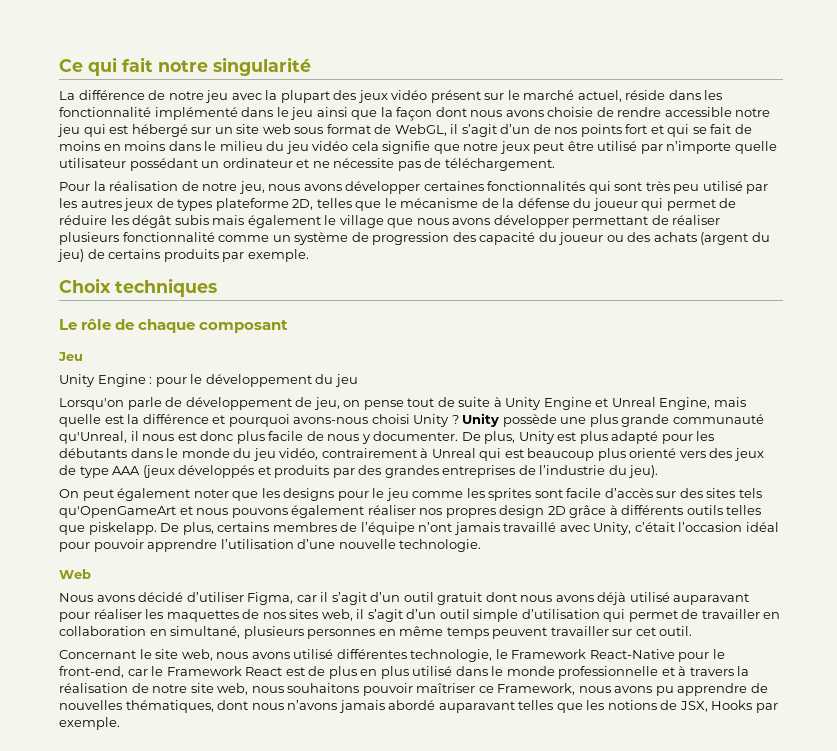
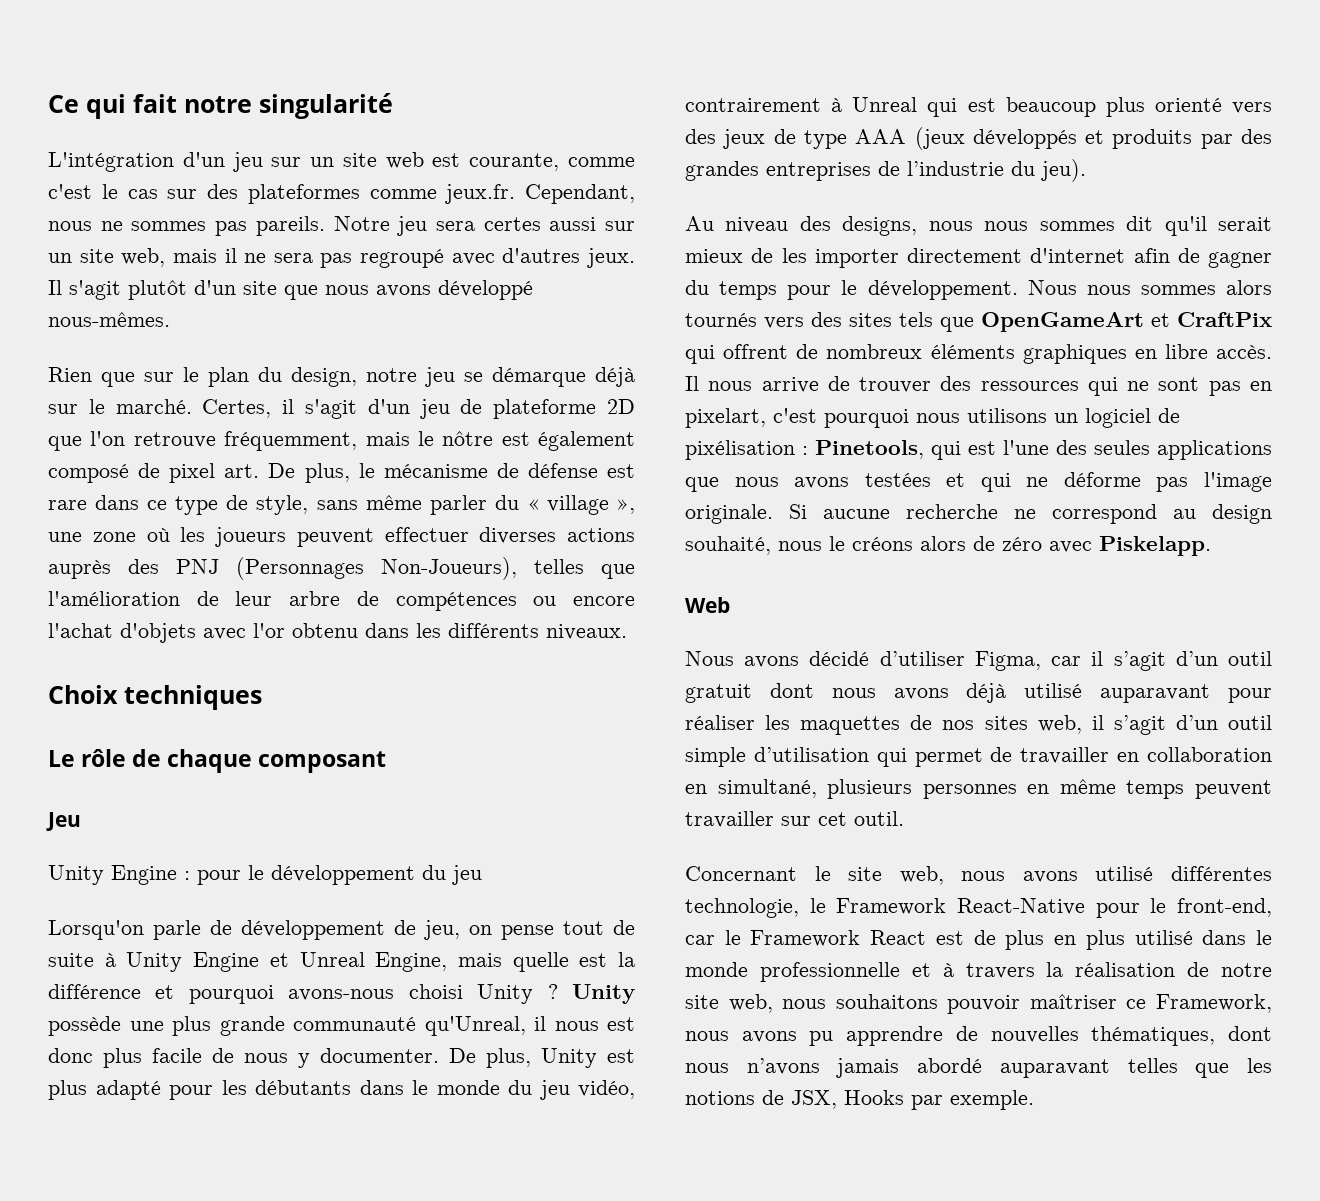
[59,90,723,103] [59,107,771,121] [57,124,752,137] [59,141,777,154] [59,158,555,171] [59,181,769,194] [59,198,737,211] [59,215,721,228] [59,232,770,245] [57,249,309,262] La différence de notre jeu avec la plupart des jeux vidéo présent sur le marché actuel, réside dans les fonctionnalité implémenté dans le jeu ainsi que la façon dont nous avons choisie de rendre accessible notre jeu qui est hébergé sur un site web sous format de WebGL, il s’agit d’un de nos points fort et qui se fait de moins en moins dans le milieu du jeu vidéo cela signifie que notre jeux peut être utilisé par n’importe quelle utilisateur possédant un ordinateur et ne nécessite pas de téléchargement. // Pour la réalisation de notre jeu, nous avons développer certaines fonctionnalités qui sont très peu utilisé par les autres jeux de types plateforme 2D, telles que le mécanisme de la défense du joueur qui permet de réduire les dégât subis mais également le village que nous avons développer permettant de réaliser plusieurs fonctionnalité comme un système de progression des capacité du joueur ou des achats (argent du jeu) de certains produits par exemple. -> [48,152,635,172] [48,184,635,204] [48,216,635,236] [48,248,635,268] [48,280,533,300] [48,312,170,327] [48,367,635,387] [48,399,635,419] [48,431,635,451] [48,463,636,483] [48,495,635,515] [48,527,635,547] [48,557,635,580] [48,591,635,611] [48,623,627,643] L'intégration d'un jeu sur un site web est courante, comme c'est le cas sur des plateformes comme jeux.fr. Cependant, nous ne sommes pas pareils. Notre jeu sera certes aussi sur un site web, mais il ne sera pas regroupé avec d'autres jeux. Il s'agit plutôt d'un site que nous avons développé nous-mêmes. // Rien que sur le plan du design, notre jeu se démarque déjà sur le marché. Certes, il s'agit d'un jeu de plateforme 2D que l'on retrouve fréquemment, mais le nôtre est également composé de pixel art. De plus, le mécanisme de défense est rare dans ce type de style, sans même parler du « village », une zone où les joueurs peuvent effectuer diverses actions auprès des PNJ (Personnages Non-Joueurs), telles que l'amélioration de leur arbre de compétences ou encore l'achat d'objets avec l'or obtenu dans les différents niveaux.
[59,488,762,501] [59,505,762,518] [59,522,779,535] [59,539,482,552] On peut également noter que les designs pour le jeu comme les sprites sont facile d’accès sur des sites tels qu'OpenGameArt et nous pouvons également réaliser nos propres design 2D grâce à différents outils telles que piskelapp. De plus, certains membres de l’équipe n’ont jamais travaillé avec Unity, c’était l’occasion idéal pour pouvoir apprendre l’utilisation d’une nouvelle technologie. -> [685,216,1272,236] [685,248,1272,268] [685,280,1272,300] [685,312,1272,332] [685,344,1272,364] [685,376,1272,396] [685,408,1180,428] [685,440,1272,460] [685,472,1272,492] [685,504,1272,524] [685,536,1211,556] Au niveau des designs, nous nous sommes dit qu'il serait mieux de les importer directement d'internet afin de gagner du temps pour le développement. Nous nous sommes alors tournés vers des sites tels que OpenGameArt et CraftPix qui offrent de nombreux éléments graphiques en libre accès. Il nous arrive de trouver des ressources qui ne sont pas en pixelart, c'est pourquoi nous utilisons un logiciel de pixélisation : Pinetools, qui est l'une des seules applications que nous avons testées et qui ne déforme pas l'image originale. Si aucune recherche ne correspond au design souhaité, nous le créons alors de zéro avec Piskelapp.

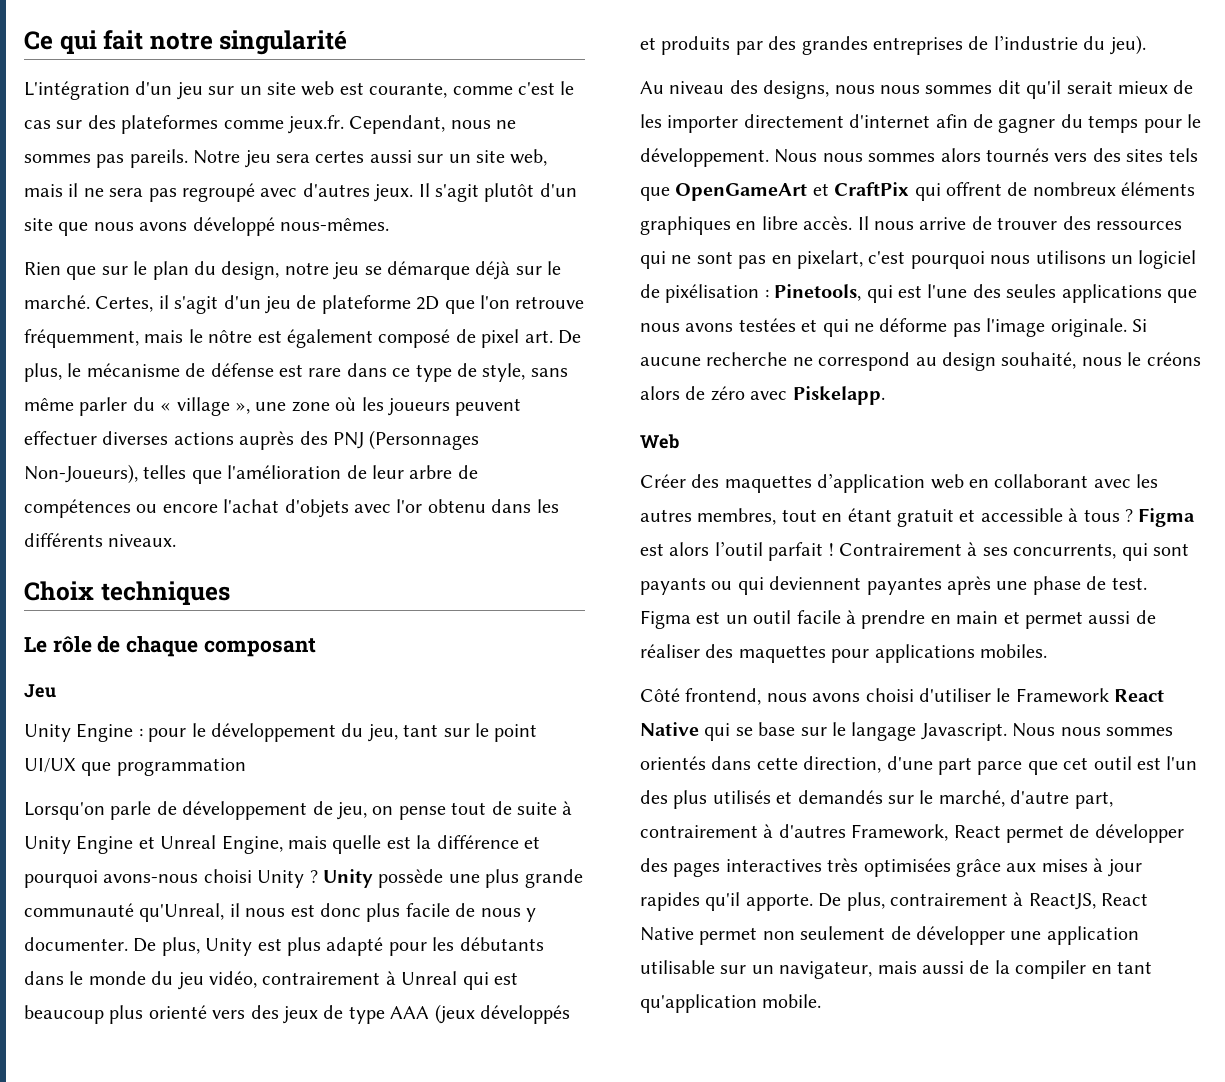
[452,865,482,885] jeu -> [367,723,538,742] [24,758,246,776] jeu, tant sur le point UI/UX que programmation
[685,651,1272,671] [685,683,1272,703] [685,715,1272,735] [685,747,1272,767] [685,779,1272,799] [685,811,904,828] [685,866,1272,885] [685,898,1272,918] [685,930,1272,950] [685,962,1272,982] [685,994,1272,1014] [685,1026,1272,1046] [685,1058,1272,1078] [685,1090,1034,1110] Nous avons décidé d’utiliser Figma, car il s’agit d’un outil gratuit dont nous avons déjà utilisé auparavant pour réaliser les maquettes de nos sites web, il s’agit d’un outil simple d’utilisation qui permet de travailler en collaboration en simultané, plusieurs personnes en même temps peuvent travailler sur cet outil. // Concernant le site web, nous avons utilisé différentes technologie, le Framework React-Native pour le front-end, car le Framework React est de plus en plus utilisé dans le monde professionnelle et à travers la réalisation de notre site web, nous souhaitons pouvoir maîtriser ce Framework, nous avons pu apprendre de nouvelles thématiques, dont nous n’avons jamais abordé auparavant telles que les notions de JSX, Hooks par exemple. -> [640,473,1159,493] [640,508,1196,527] [640,541,1189,561] [640,576,1147,595] [640,610,1156,629] [640,644,1047,663] [640,688,1165,705] [640,722,1173,741] [640,756,1198,775] [640,790,1113,809] [640,824,1184,843] [640,858,1142,877] [640,892,1149,911] [640,926,1139,945] [640,960,1152,979] [640,994,822,1013] Créer des maquettes d’application web en collaborant avec les autres membres, tout en étant gratuit et accessible à tous ? Figma est alors l’outil parfait ! Contrairement à ses concurrents, qui sont payants ou qui deviennent payantes après une phase de test. Figma est un outil facile à prendre en main et permet aussi de réaliser des maquettes pour applications mobiles. // Côté frontend, nous avons choisi d'utiliser le Framework React Native qui se base sur le langage Javascript. Nous nous sommes orientés dans cette direction, d'une part parce que cet outil est l'un des plus utilisés et demandés sur le marché, d'autre part, contrairement à d'autres Framework, React permet de développer des pages interactives très optimisées grâce aux mises à jour rapides qu'il apporte. De plus, contrairement à ReactJS, React Native permet non seulement de développer une application utilisable sur un navigateur, mais aussi de la compiler en tant qu'application mobile.

